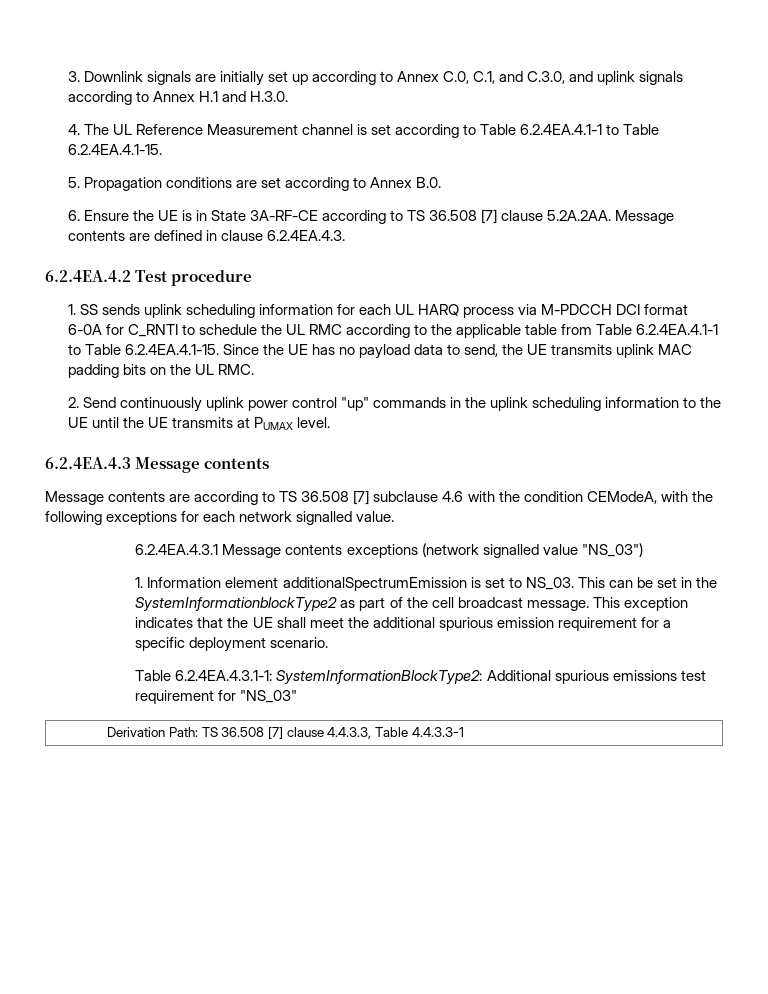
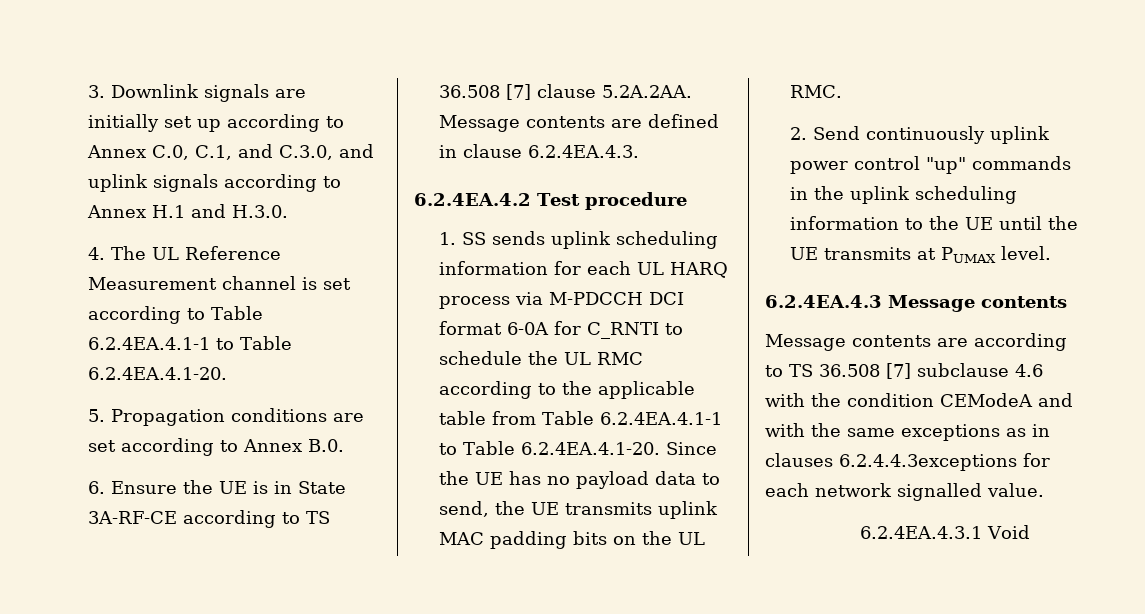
[67,144,162,155] 6.2.4EA.4.1-15. -> [87,367,227,380] 6.2.4EA.4.1-20.
[124,344,219,355] 6.2.4EA.4.1-15. -> [520,442,660,455] 6.2.4EA.4.1-20.
[586,491,713,504] [45,511,178,525] CEModeA, with the following exceptions -> [940,393,1073,407] [765,423,1050,441] [765,453,1017,471] CEModeA and with the same exceptions as in clauses 6.2.4.4.3exceptions
[222,543,643,558] [135,577,718,591] [135,597,688,612] [135,617,671,631] [135,637,329,652] [135,670,706,685] [135,690,298,704] [107,727,464,739] Message contents exceptions (network signalled value "NS_03") // 1. Information element additionalSpectrumEmission is set to NS_03. This can be set in the SystemInformationblockType2 as part of the cell broadcast message. This exception indicates that the UE shall meet the additional spurious emission requirement for a specific deployment scenario. // Table 6.2.4EA.4.3.1-1: SystemInformationBlockType2: Additional spurious emissions test requirement for "NS_03" // Derivation Path: TS 36.508 [7] clause 4.4.3.3, Table 4.4.3.3-1 -> [987,525,1031,539] Void

